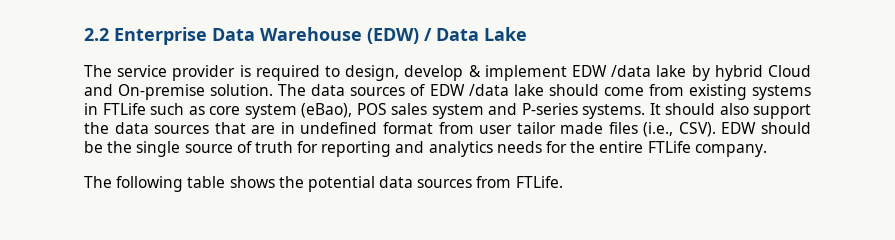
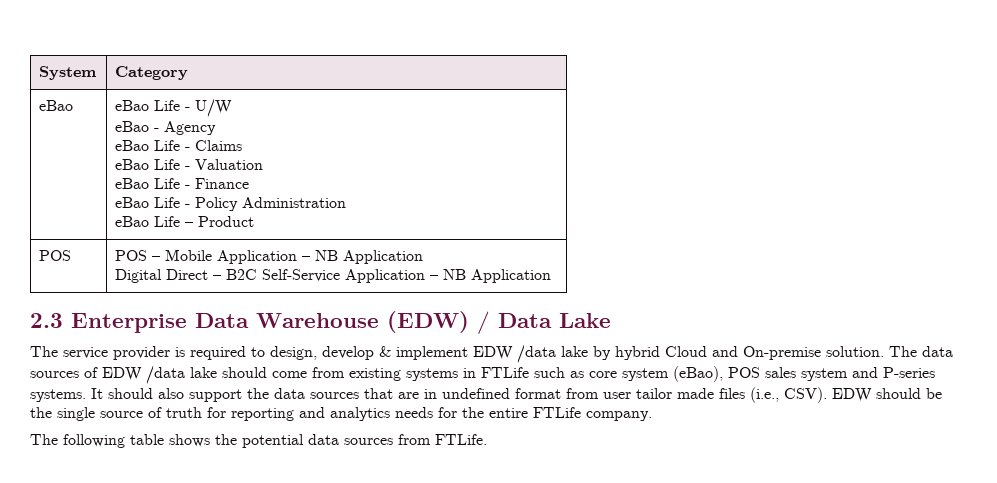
[84,28,109,41] 2.2 -> [39,66,97,80] [115,66,189,80] [39,100,74,111] [115,99,233,117] [115,121,217,135] [115,140,243,151] [115,159,264,170] [115,178,250,189] [115,197,347,211] [115,216,255,227] [39,250,72,261] [115,249,424,264] [115,269,552,283] [30,313,63,328] System | Category // eBao | eBao Life - U/W // eBao - Agency // eBao Life - Claims // eBao Life - Valuation // eBao Life - Finance // eBao Life - Policy Administration // eBao Life – Product // POS | POS – Mobile Application – NB Application // Digital Direct – B2C Self-Service Application – NB Application // 2.3

